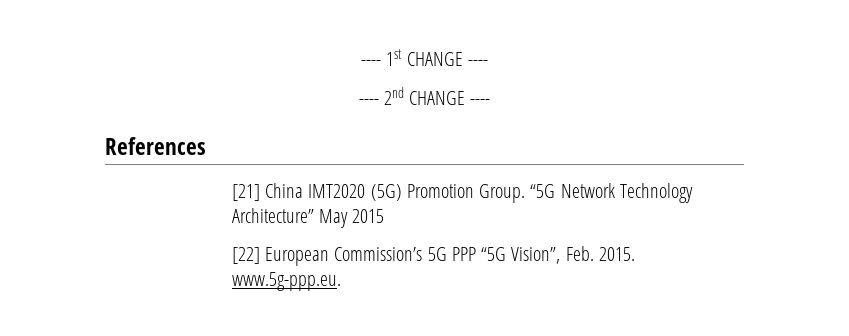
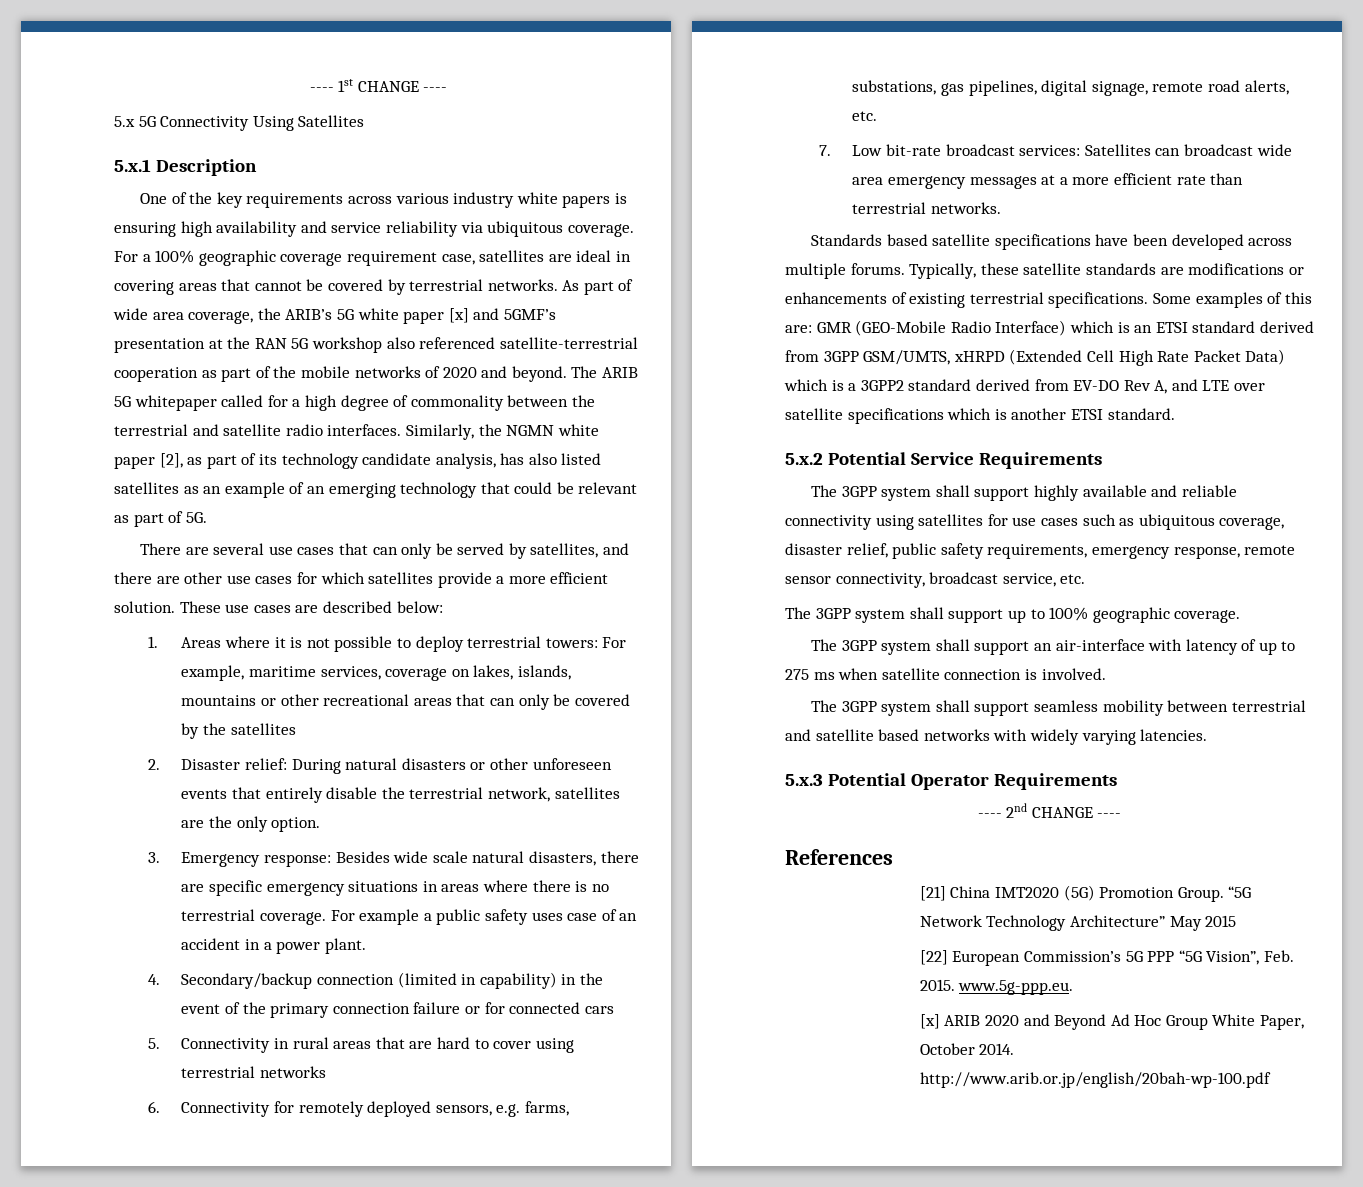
(488, 63) none -> [114,115,365,131] [114,159,258,176] [139,192,627,208] [114,221,634,237] [114,250,631,266] [114,279,634,295] [113,308,556,324] [114,337,638,353] [114,366,639,382] [114,395,595,411] [114,424,599,440] [114,453,602,469] [114,482,638,498] [114,511,207,527] [139,543,630,559] [114,572,609,588] [114,601,443,613] [147,636,627,652] [181,665,571,681] [181,694,630,710] [181,723,296,739] [147,758,612,774] [181,787,620,803] [181,816,321,832] [147,851,639,867] [181,880,609,896] [181,909,638,925] [181,938,366,954] [147,972,603,989] [181,1002,614,1018] [147,1037,574,1053] [181,1066,326,1078] [147,1101,569,1117] [852,80,1289,96] [852,111,878,121] [818,144,1292,156] [852,173,1244,189] [852,202,1001,214] [810,234,1293,250] [785,263,1304,279] [785,292,1312,308] [785,320,1314,336] [785,349,1286,366] [784,379,1266,394] [785,408,1175,424] [785,452,1103,469] [810,485,1237,501] [785,514,1285,530] [785,543,1296,559] [785,572,1086,588] [785,607,1241,623] [810,639,1296,655] [785,668,1106,680] [810,700,1306,716] [785,729,1208,745] [785,773,1118,790] // 5.x 5G Connectivity Using Satellites // 5.x.1 Description // One of the key requirements across various industry white papers is ensuring high availability and service reliability via ubiquitous coverage. For a 100% geographic coverage requirement case, satellites are ideal in covering areas that cannot be covered by terrestrial networks. As part of wide area coverage, the ARIB’s 5G white paper [x] and 5GMF’s presentation at the RAN 5G workshop also referenced satellite-terrestrial cooperation as part of the mobile networks of 2020 and beyond. The ARIB 5G whitepaper called for a high degree of commonality between the terrestrial and satellite radio interfaces. Similarly, the NGMN white paper [2], as part of its technology candidate analysis, has also listed satellites as an example of an emerging technology that could be relevant as part of 5G. // There are several use cases that can only be served by satellites, and there are other use cases for which satellites provide a more efficient solution. These use cases are described below: // 1. Areas where it is not possible to deploy terrestrial towers: For example, maritime services, coverage on lakes, islands, mountains or other recreational areas that can only be covered by the satellites // 2. Disaster relief: During natural disasters or other unforeseen events that entirely disable the terrestrial network, satellites are the only option. // 3. Emergency response: Besides wide scale natural disasters, there are specific emergency situations in areas where there is no terrestrial coverage. For example a public safety uses case of an accident in a power plant. // 4. Secondary/backup connection (limited in capability) in the event of the primary connection failure or for connected cars // 5. Connectivity in rural areas that are hard to cover using terrestrial networks // 6. Connectivity for remotely deployed sensors, e.g. farms, substations, gas pipelines, digital signage, remote road alerts, etc. // 7. Low bit-rate broadcast services: Satellites can broadcast wide area emergency messages at a more efficient rate than terrestrial networks. // Standards based satellite specifications have been developed across multiple forums. Typically, these satellite standards are modifications or enhancements of existing terrestrial specifications. Some examples of this are: GMR (GEO-Mobile Radio Interface) which is an ETSI standard derived from 3GPP GSM/UMTS, xHRPD (Extended Cell High Rate Packet Data) which is a 3GPP2 standard derived from EV-DO Rev A, and LTE over satellite specifications which is another ETSI standard. // 5.x.2 Potential Service Requirements // The 3GPP system shall support highly available and reliable connectivity using satellites for use cases such as ubiquitous coverage, disaster relief, public safety requirements, emergency response, remote sensor connectivity, broadcast service, etc. // The 3GPP system shall support up to 100% geographic coverage. // The 3GPP system shall support an air-interface with latency of up to 275 ms when satellite connection is involved. // The 3GPP system shall support seamless mobility between terrestrial and satellite based networks with widely varying latencies. // 5.x.3 Potential Operator Requirements
(341, 281) none -> [919,1014,1305,1030] [919,1043,1015,1055] [919,1072,1271,1088] // [x] ARIB 2020 and Beyond Ad Hoc Group White Paper, October 2014. http://www.arib.or.jp/english/20bah-wp-100.pdf

